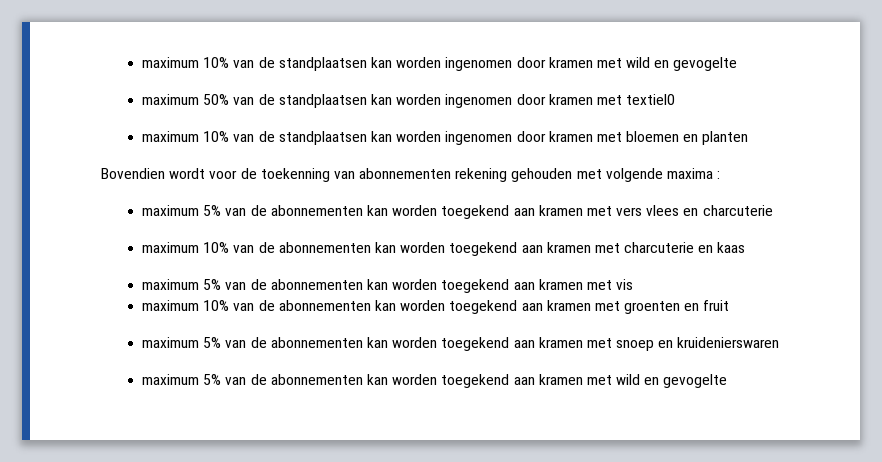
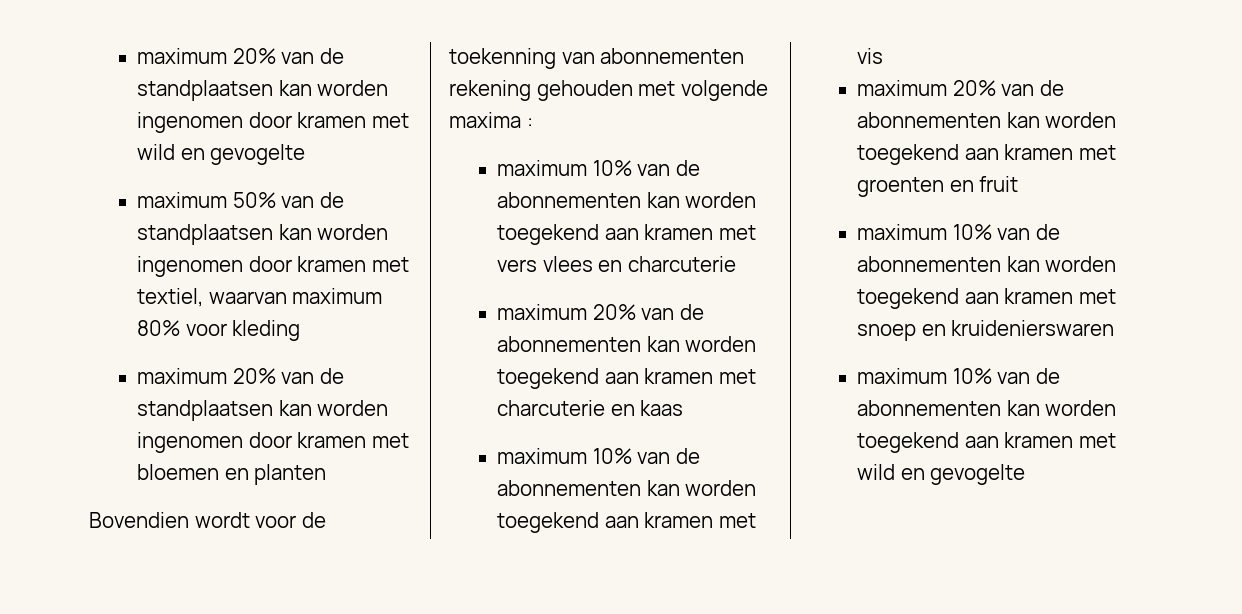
[142,57,230,68] maximum 10% -> [137,48,276,64] maximum 20%
[626,94,676,105] [142,131,230,142] textiel0 // maximum 10% -> [137,288,383,307] [137,320,301,341] [137,368,276,384] textiel, waarvan maximum 80% voor kleding // maximum 20%
[203,205,222,216] 5% -> [592,160,632,176] 10%
[203,242,230,253] 10% -> [592,304,636,320] 20%
[203,279,222,290] 5% -> [592,448,632,464] 10%
[203,300,230,311] 10% -> [952,80,996,96] 20%
[203,337,222,348] 5% -> [952,224,992,240] 10%
[203,374,222,385] 5% -> [952,368,992,384] 10%

